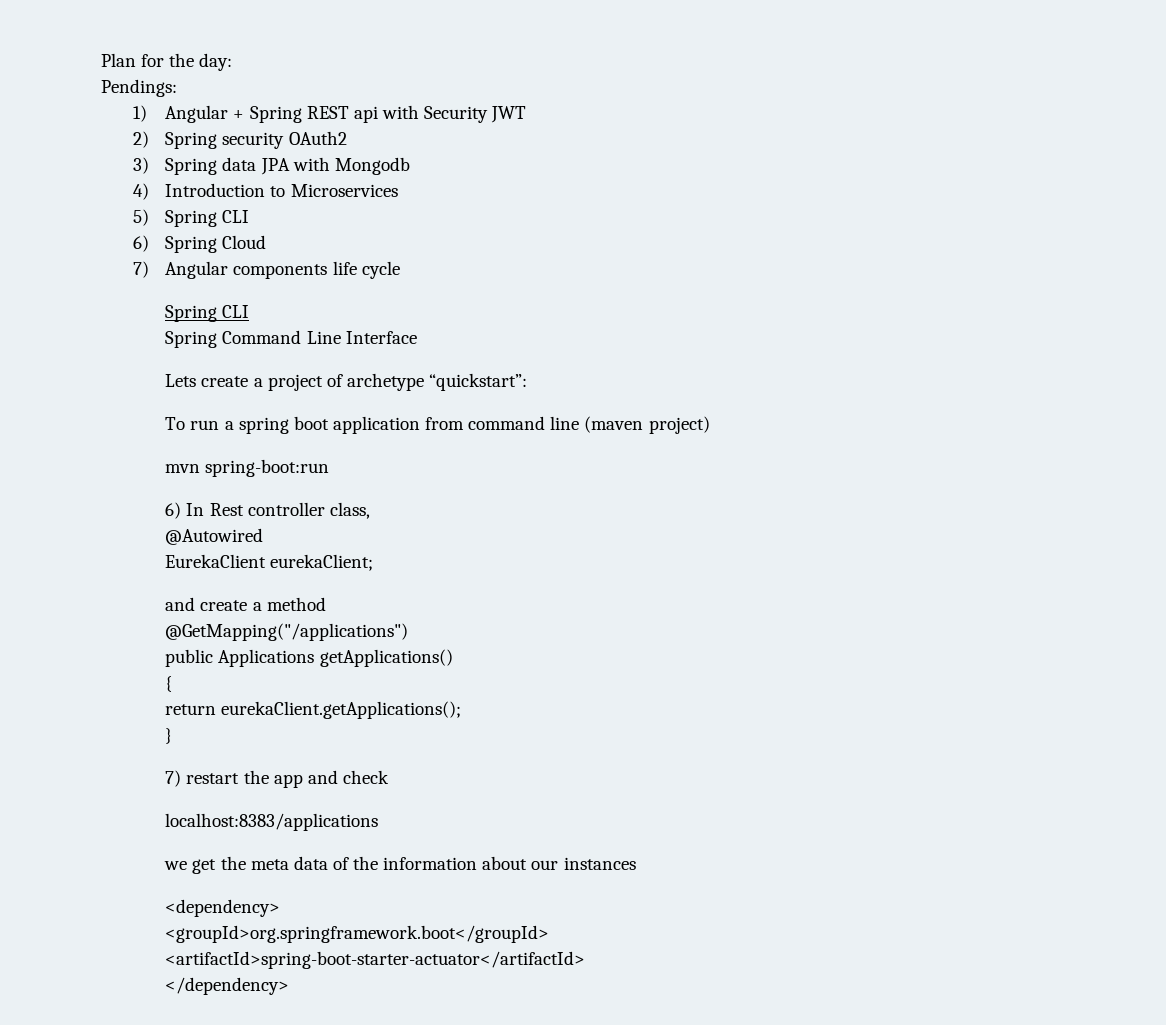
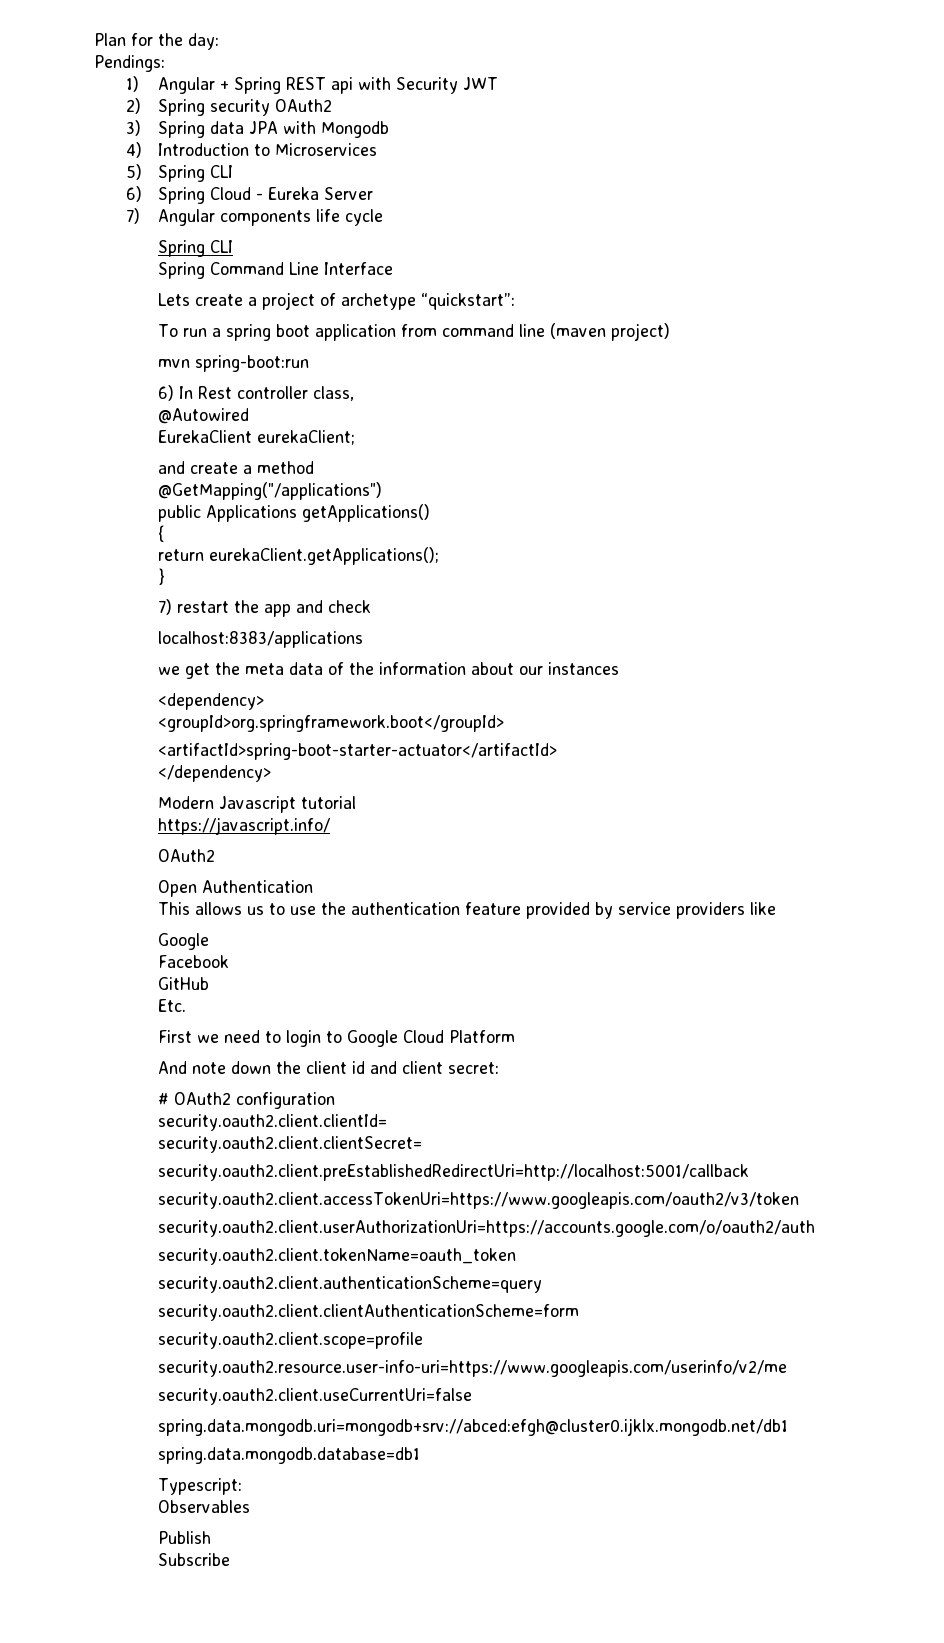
(267, 242) none -> [255,187,373,200] - Eureka Server
(290, 986) none -> [157,796,356,813] [157,817,330,835] [157,849,215,862] [157,880,313,897] [157,902,776,919] [157,933,209,950] [157,955,229,968] [157,977,209,990] [157,999,186,1012] [157,1030,515,1047] [157,1061,499,1074] [157,1092,335,1109] [157,1114,387,1131] [157,1136,422,1153] [157,1164,749,1181] [157,1192,799,1209] [157,1220,815,1237] [157,1248,516,1265] [157,1276,542,1293] [157,1304,579,1321] [157,1332,423,1349] [157,1360,787,1377] [157,1388,472,1405] [157,1418,788,1436] [157,1447,420,1464] [157,1478,242,1495] [157,1500,250,1513] [157,1531,211,1544] [157,1553,230,1566] // Modern Javascript tutorial // https://javascript.info/ // OAuth2 // Open Authentication // This allows us to use the authentication feature provided by service providers like // Google // Facebook // GitHub // Etc. // First we need to login to Google Cloud Platform // And note down the client id and client secret: // # OAuth2 configuration // security.oauth2.client.clientId= // security.oauth2.client.clientSecret= // security.oauth2.client.preEstablishedRedirectUri=http://localhost:5001/callback // security.oauth2.client.accessTokenUri=https://www.googleapis.com/oauth2/v3/token // security.oauth2.client.userAuthorizationUri=https://accounts.google.com/o/oauth2/auth // security.oauth2.client.tokenName=oauth_token // security.oauth2.client.authenticationScheme=query // security.oauth2.client.clientAuthenticationScheme=form // security.oauth2.client.scope=profile // security.oauth2.resource.user-info-uri=https://www.googleapis.com/userinfo/v2/me // security.oauth2.client.useCurrentUri=false // spring.data.mongodb.uri=mongodb+srv://abced:efgh@cluster0.ijklx.mongodb.net/db1 // spring.data.mongodb.database=db1 // Typescript: // Observables // Publish // Subscribe

